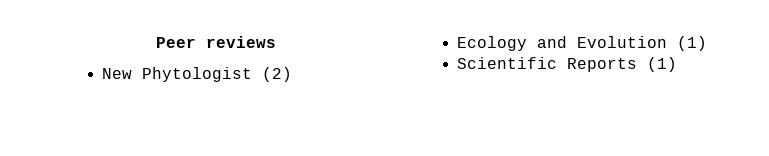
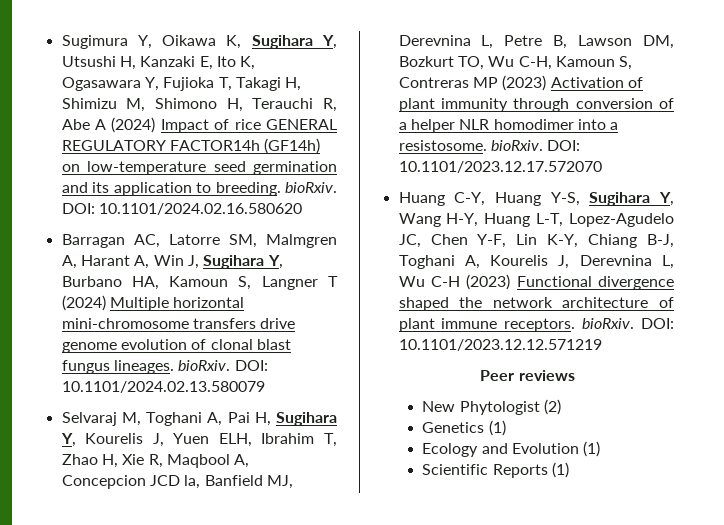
(156, 42) none -> [61,35,337,49] [61,56,256,70] [61,77,302,91] [61,98,337,112] [61,117,337,133] [61,138,321,154] [61,161,337,175] [61,182,337,196] [61,203,302,215] [61,234,337,248] [61,255,283,269] [61,276,338,290] [61,295,245,311] [61,318,296,329] [61,339,291,353] [61,360,268,374] [61,381,265,393] [61,412,337,426] [60,433,337,447] [61,454,250,468] [61,475,293,489] [398,35,674,49] [398,56,633,70] [398,75,643,91] [398,98,674,112] [398,119,619,133] [398,140,581,151] [398,161,602,173] [398,192,674,206] [398,213,674,227] [398,234,674,248] [398,255,674,269] [398,274,674,290] [398,297,674,311] [398,318,674,332] [398,339,602,351] Sugimura Y, Oikawa K, Sugihara Y, Utsushi H, Kanzaki E, Ito K, Ogasawara Y, Fujioka T, Takagi H, Shimizu M, Shimono H, Terauchi R, Abe A (2024) Impact of rice GENERAL REGULATORY FACTOR14h (GF14h) on low-temperature seed germination and its application to breeding. bioRxiv. DOI: 10.1101/2024.02.16.580620 // Barragan AC, Latorre SM, Malmgren A, Harant A, Win J, Sugihara Y, Burbano HA, Kamoun S, Langner T (2024) Multiple horizontal mini-chromosome transfers drive genome evolution of clonal blast fungus lineages. bioRxiv. DOI: 10.1101/2024.02.13.580079 // Selvaraj M, Toghani A, Pai H, Sugihara Y, Kourelis J, Yuen ELH, Ibrahim T, Zhao H, Xie R, Maqbool A, Concepcion JCD la, Banfield MJ, Derevnina L, Petre B, Lawson DM, Bozkurt TO, Wu C-H, Kamoun S, Contreras MP (2023) Activation of plant immunity through conversion of a helper NLR homodimer into a resistosome. bioRxiv. DOI: 10.1101/2023.12.17.572070 // Huang C-Y, Huang Y-S, Sugihara Y, Wang H-Y, Huang L-T, Lopez-Agudelo JC, Chen Y-F, Lin K-Y, Chiang B-J, Toghani A, Kourelis J, Derevnina L, Wu C-H (2023) Functional divergence shaped the network architecture of plant immune receptors. bioRxiv. DOI: 10.1101/2023.12.12.571219 //
(293, 74) none -> [422,420,506,436] // Genetics (1)

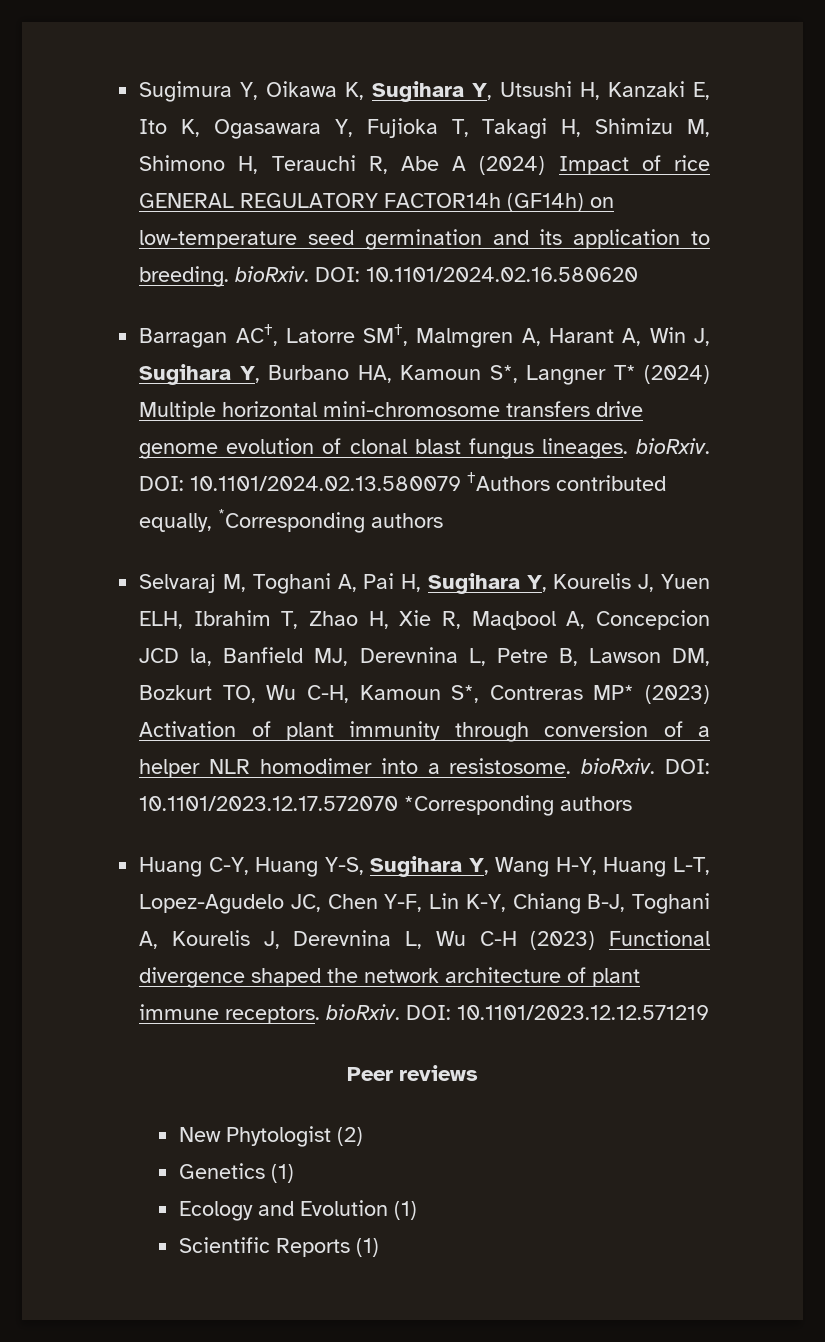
[133,234,257,248] AC, Latorre SM, -> [235,324,409,346] AC†, Latorre SM†,
[238,276,338,290] S, Langner T -> [489,365,636,385] S*, Langner T*
(265, 387) none -> [467,472,667,491] [139,509,444,533] †Authors contributed equally, *Corresponding authors
[619,56,633,70] [398,77,498,88] S, Contreras MP -> [451,685,635,703] S*, Contreras MP*
(602, 167) none -> [404,795,633,816] *Corresponding authors

